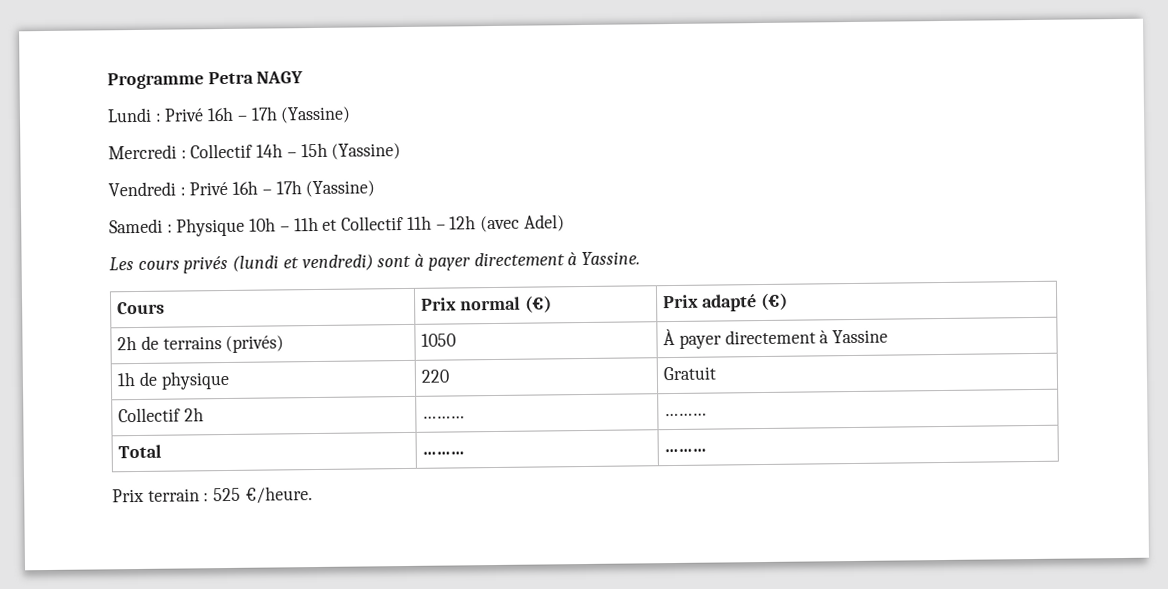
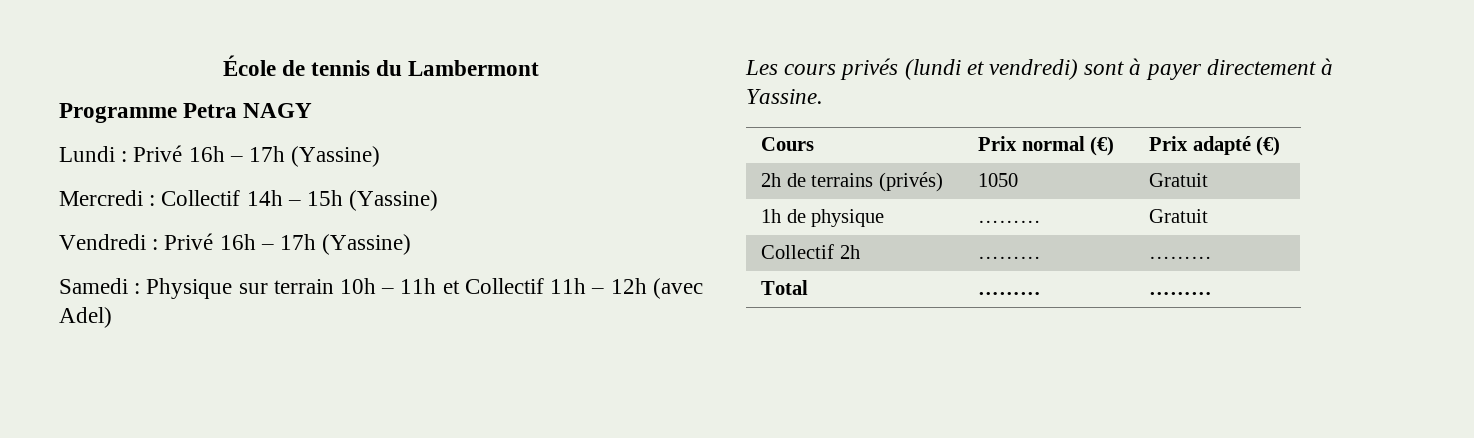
(107, 81) none -> [222,55,540,76] École de tennis du Lambermont //
(246, 227) none -> [238,279,334,294] sur terrain
[663,328,889,349] À payer directement à Yassine -> [1149,173,1209,187] Gratuit
[421,369,450,383] 220 -> [978,220,1042,223] ………
[112,486,313,504] // Prix terrain : 525 €/heure. -> (1213, 293) none

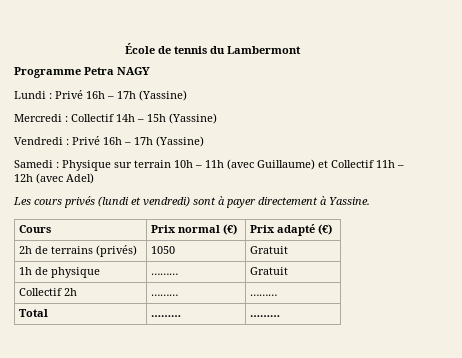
(437, 286) none -> [227,159,315,170] (avec Guillaume)

